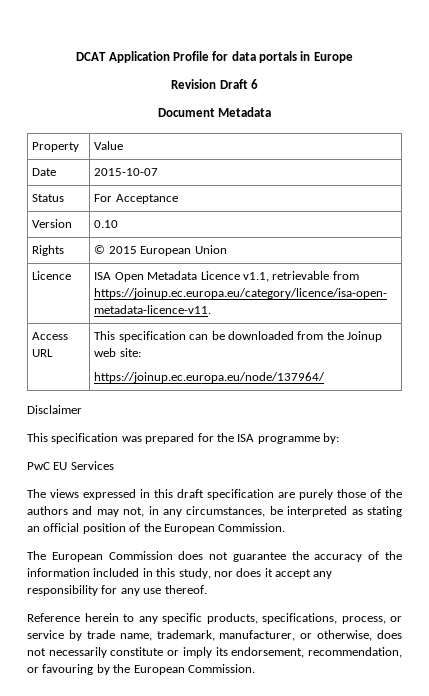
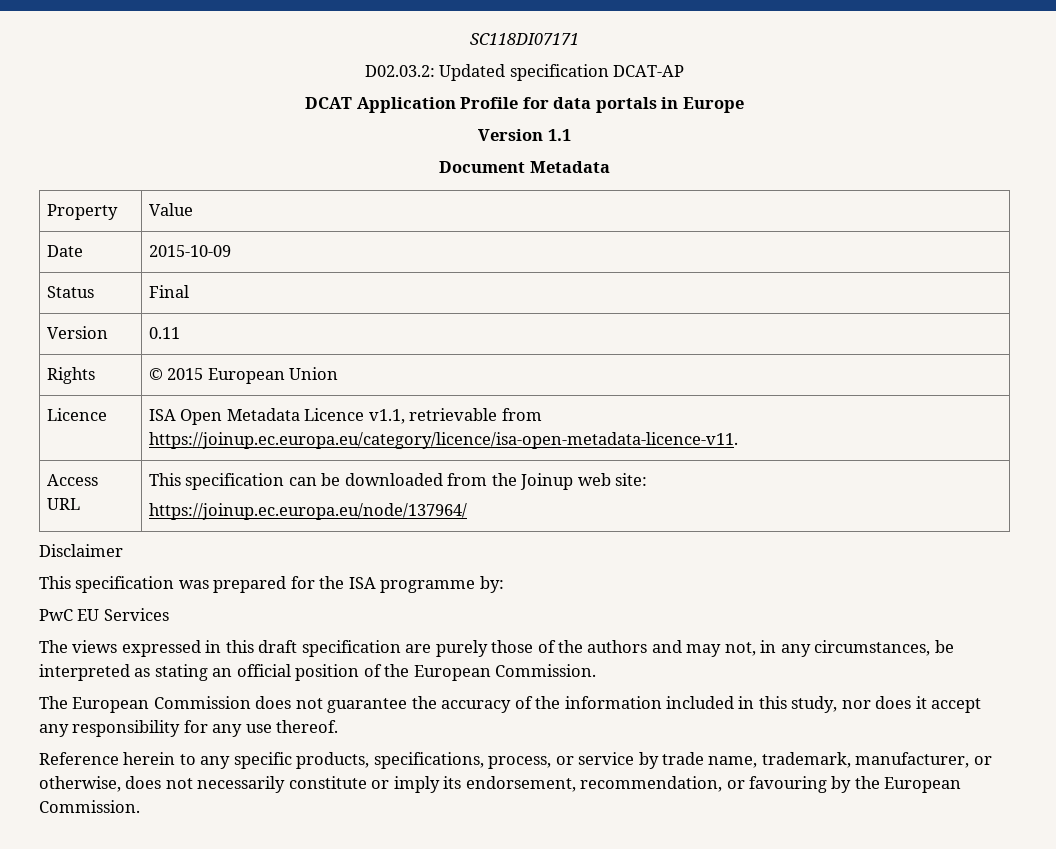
(76, 56) none -> [470,33,579,45] [364,64,685,81] SC118DI07171 // D02.03.2: Updated specification DCAT-AP //
[171,79,258,89] Revision Draft 6 -> [478,129,571,141] Version 1.1
[94,168,159,176] 2015-10-07 -> [148,245,231,257] 2015-10-09
[94,194,178,204] For Acceptance -> [148,285,189,298] Final
[94,220,119,228] 0.10 -> [148,327,180,339] 0.11

